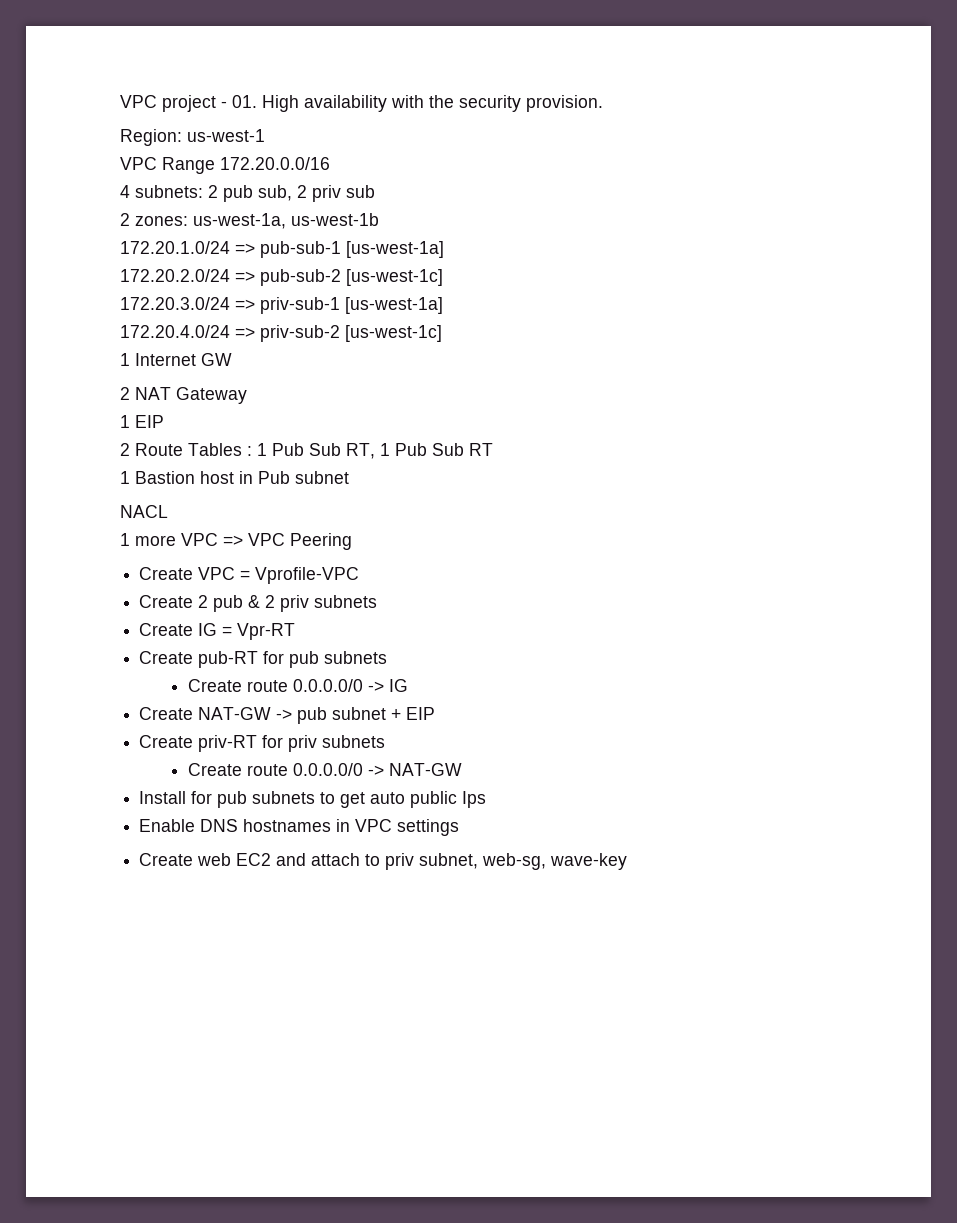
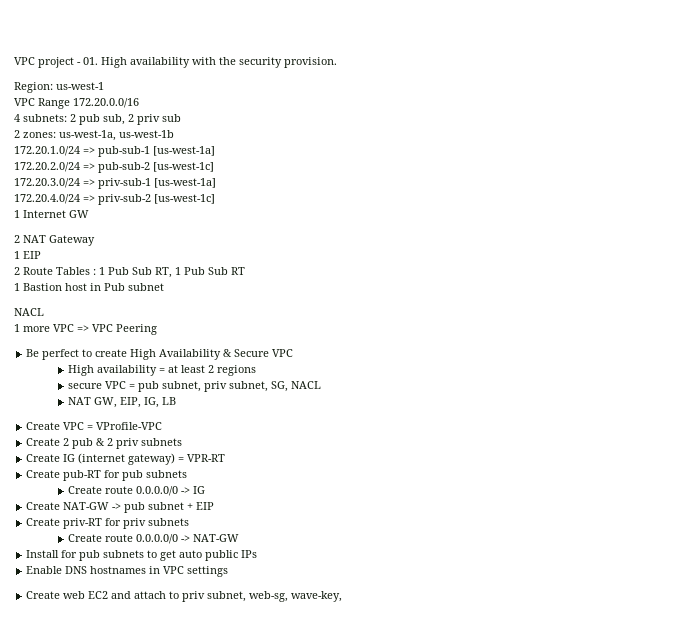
(352, 541) none -> [26,349,294,360] [67,365,256,376] [67,381,321,392] [67,397,176,408] // Be perfect to create High Availability & Secure VPC // High availability = at least 2 regions // secure VPC = pub subnet, priv subnet, SG, NACL // NAT GW, EIP, IG, LB
[255,567,360,584] Vprofile-VPC -> [96,422,163,430] VProfile-VPC
[222,623,296,640] = Vpr-RT -> [78,453,226,465] (internet gateway) = VPR-RT
[462,791,487,808] Ips -> [241,550,258,558] IPs
[550,853,628,870] wave-key -> [291,591,343,602] wave-key,

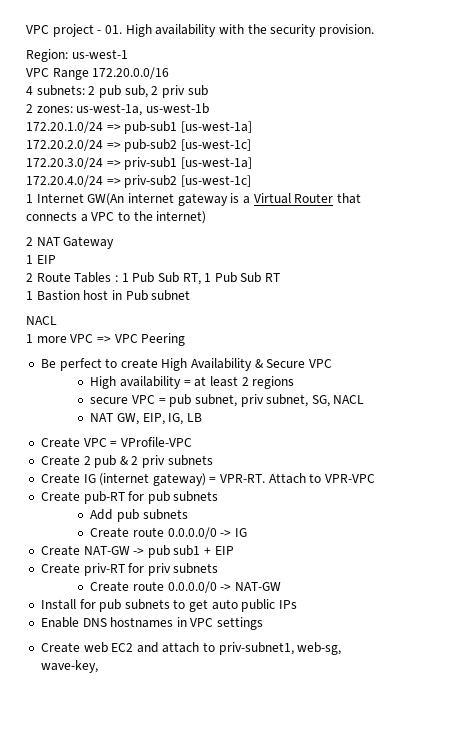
[98,146,150,157] pub-sub-1 -> [124,121,178,134] pub-sub1
[98,162,150,173] pub-sub-2 -> [124,139,178,152] pub-sub2
[98,178,151,189] priv-sub-1 -> [124,157,178,170] priv-sub1
[98,194,151,205] priv-sub-2 -> [124,175,178,188] priv-sub2
[69,210,89,218] GW -> [87,193,361,206] [26,211,207,224] GW(An internet gateway is a Virtual Router that connects a VPC to the internet)
[187,454,226,462] VPR-RT -> [220,473,376,484] VPR-RT. Attach to VPR-VPC
(188, 474) none -> [90,509,188,522] // Add pub subnets
[148,502,185,510] subnet -> [173,545,201,556] sub1
[182,591,247,602] priv subnet, -> [218,642,294,655] priv-subnet1,

